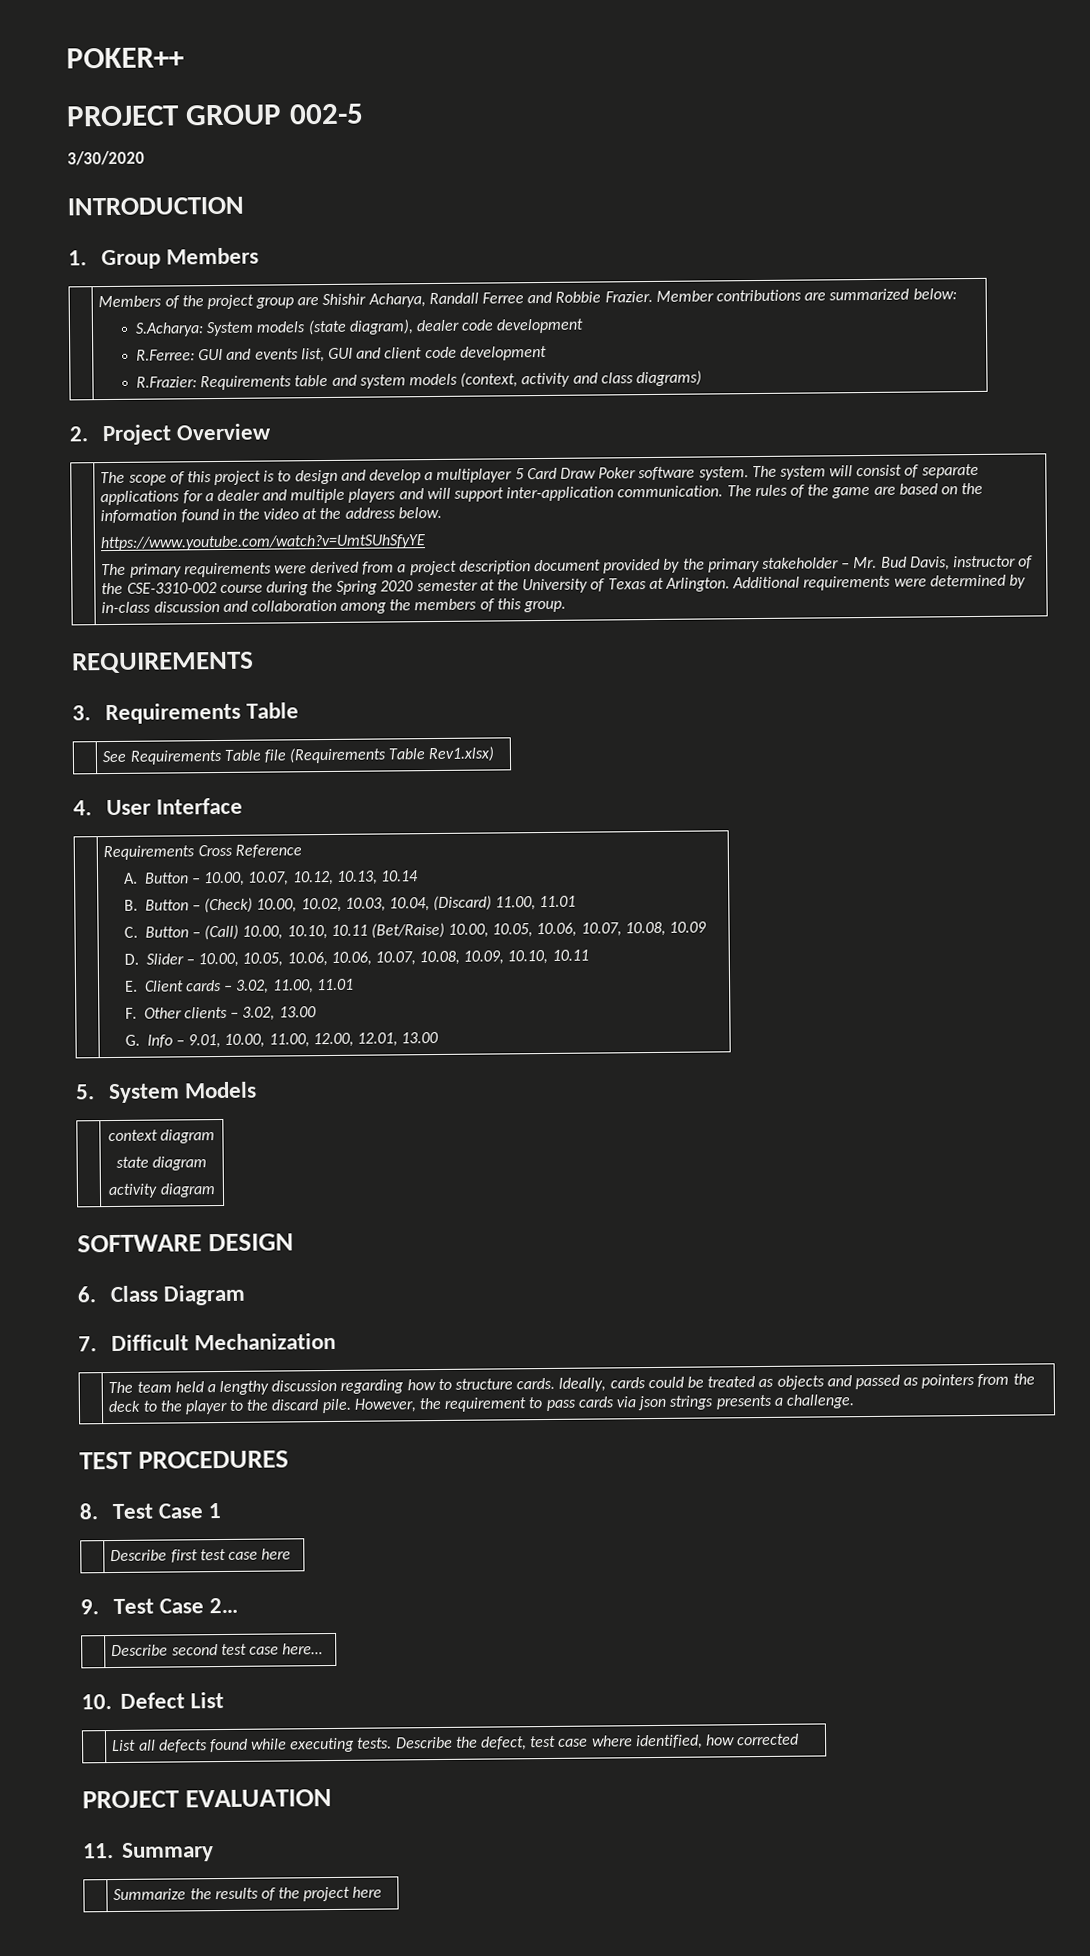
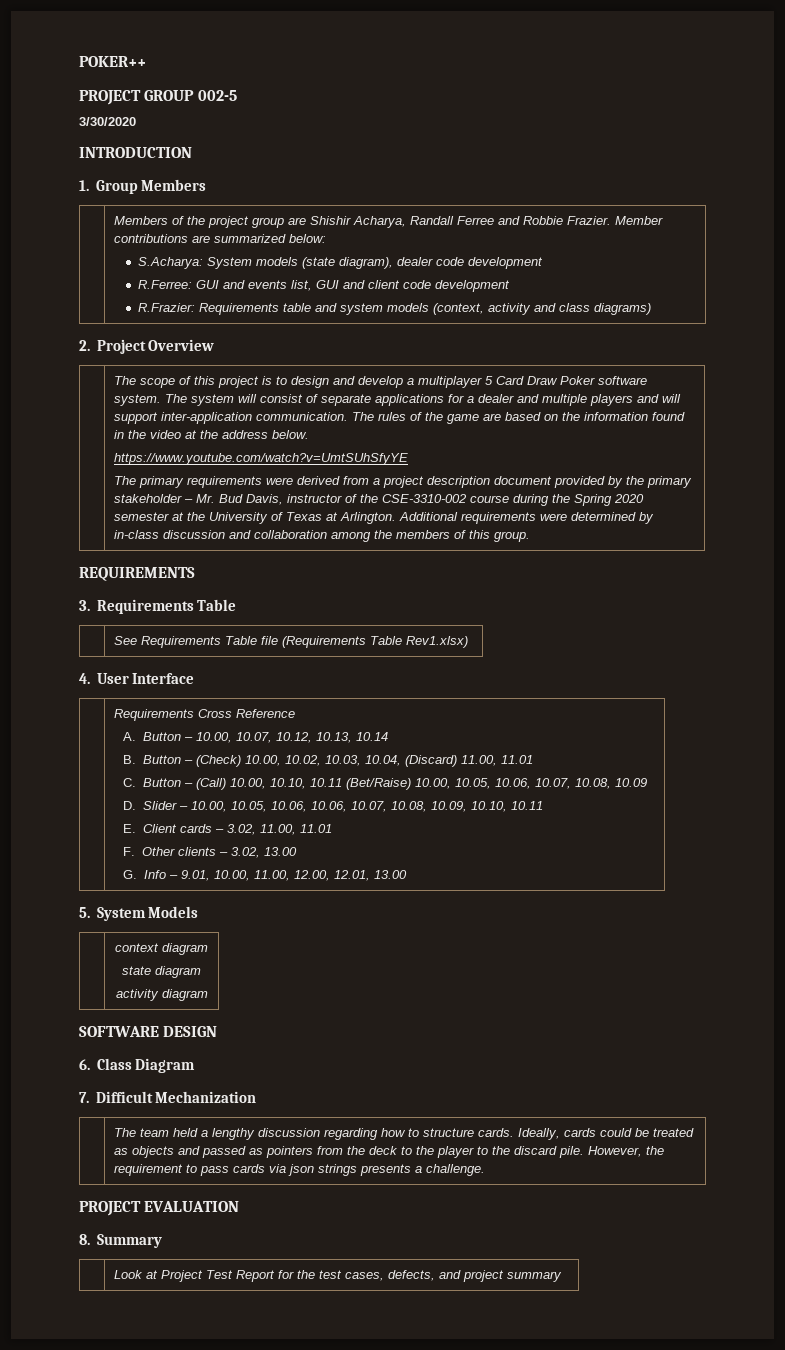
[79,1450,290,1470] [79,1503,222,1520] [110,1548,292,1563] [80,1597,239,1615] [111,1643,324,1657] [81,1692,224,1710] [112,1733,800,1753] // TEST PROCEDURES // 8. Test Case 1 // | Describe first test case here // 9. Test Case 2… // | Describe second test case here… // 10. Defect List // | List all defects found while executing tests. Describe the defect, test case where identified, how corrected -> (485, 1170) none
[82,1843,114,1859] 11. -> [79,1234,90,1245] 8.
[113,1886,383,1902] Summarize the results of the project here -> [113,1270,562,1282] Look at Project Test Report for the test cases, defects, and project summary

